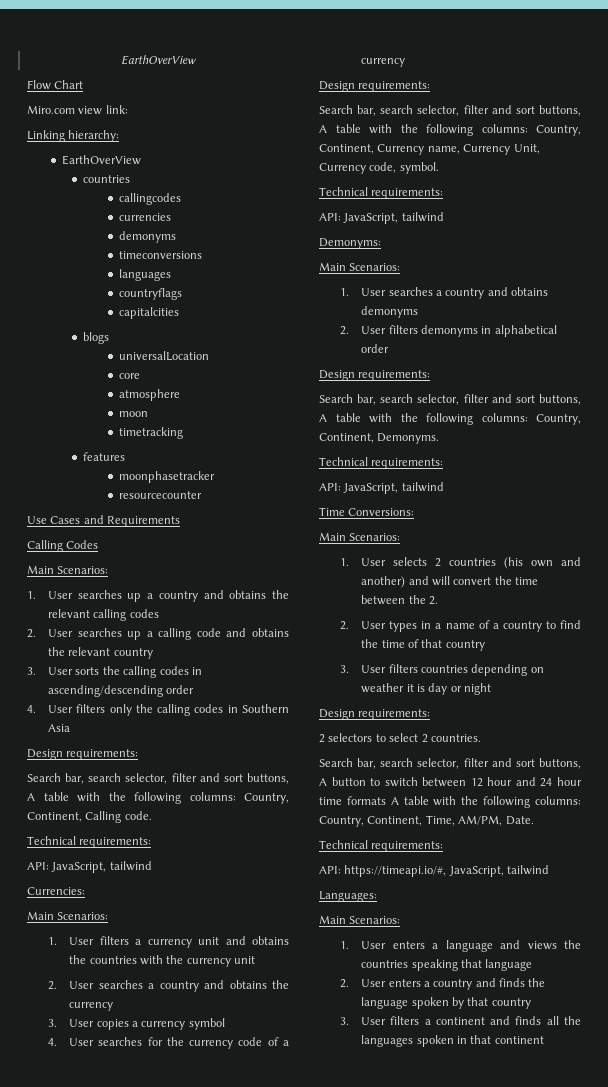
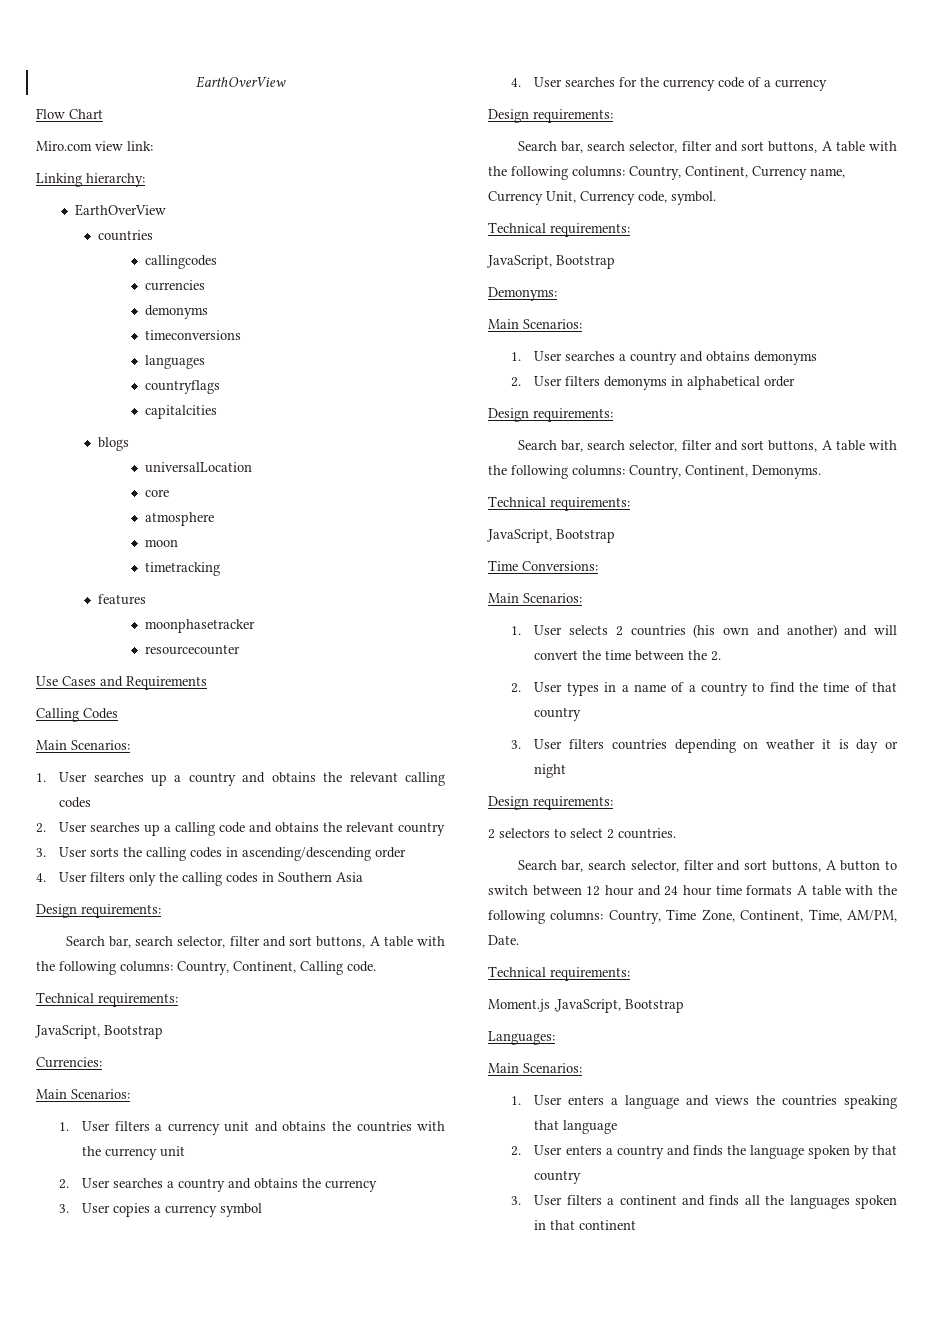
[27,861,152,873] API: JavaScript, tailwind -> [35,1025,163,1039] JavaScript, Bootstrap
[319,212,444,224] API: JavaScript, tailwind -> [487,255,615,269] JavaScript, Bootstrap
[319,482,444,494] API: JavaScript, tailwind -> [487,529,615,543] JavaScript, Bootstrap
(364, 821) none -> [666,909,735,922] Time Zone,
[319,865,550,877] API: https://timeapi.io/#, JavaScript, tailwind -> [488,999,684,1013] Moment.js ,JavaScript, Bootstrap

